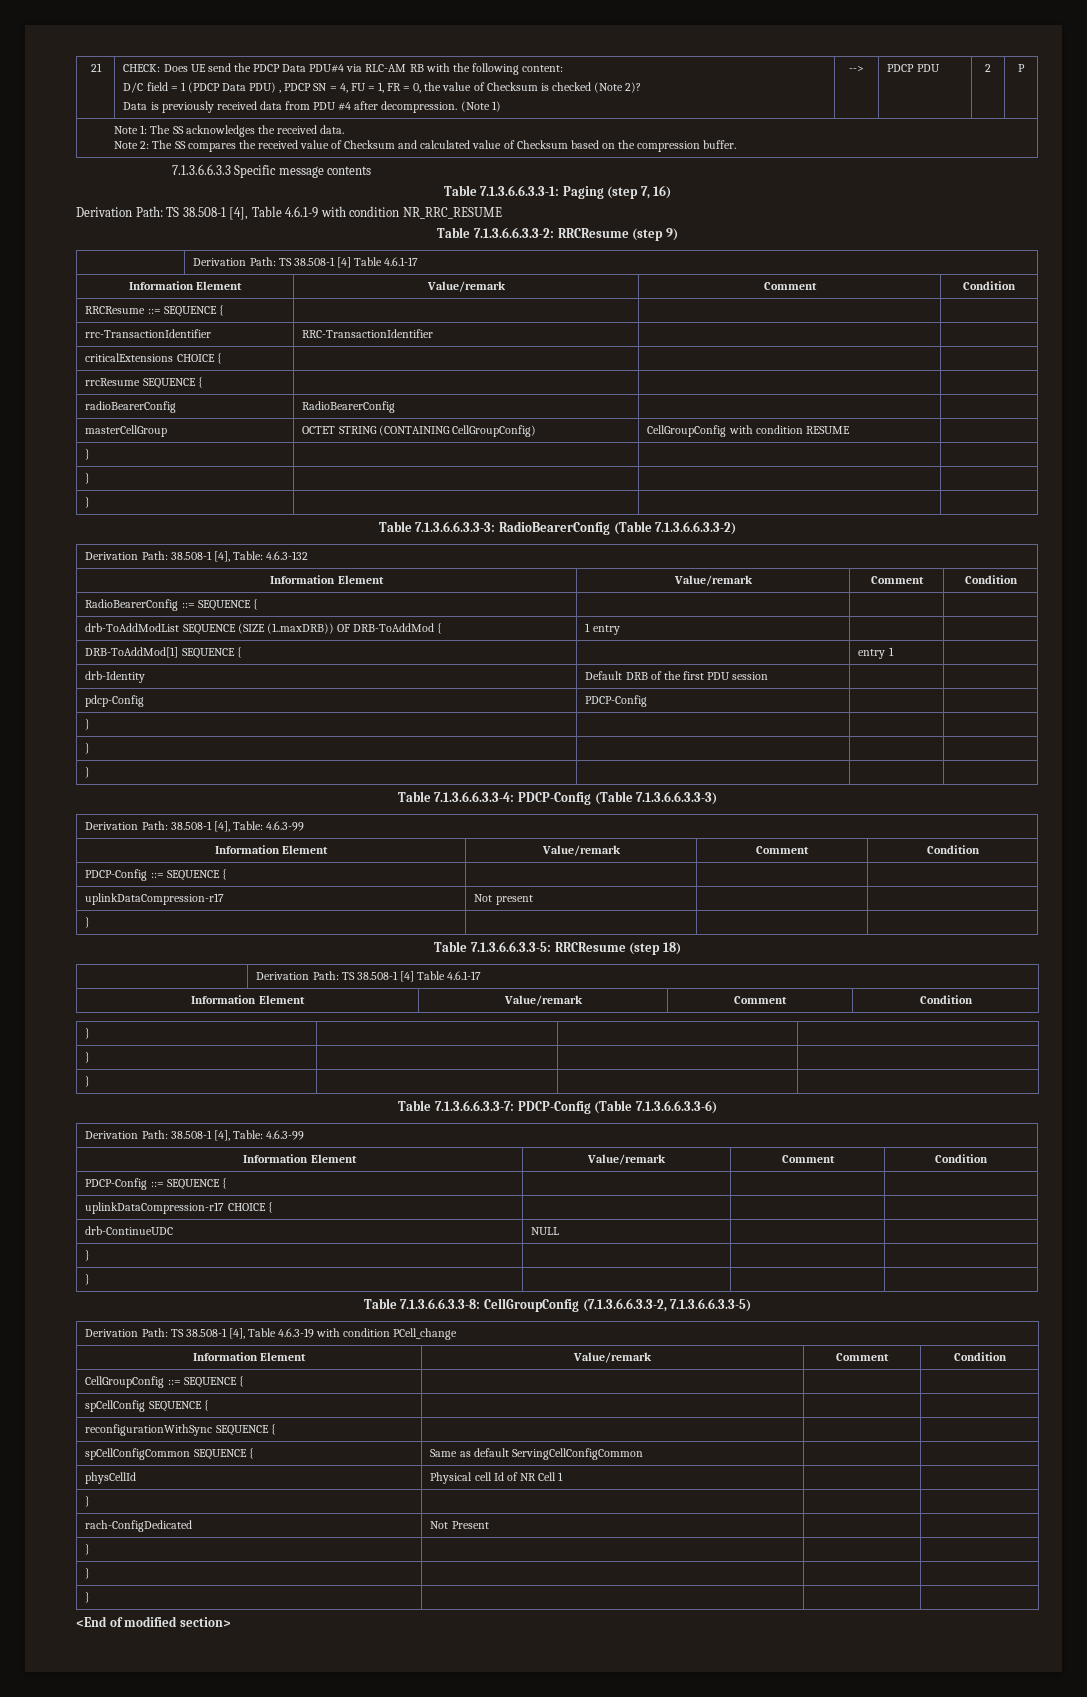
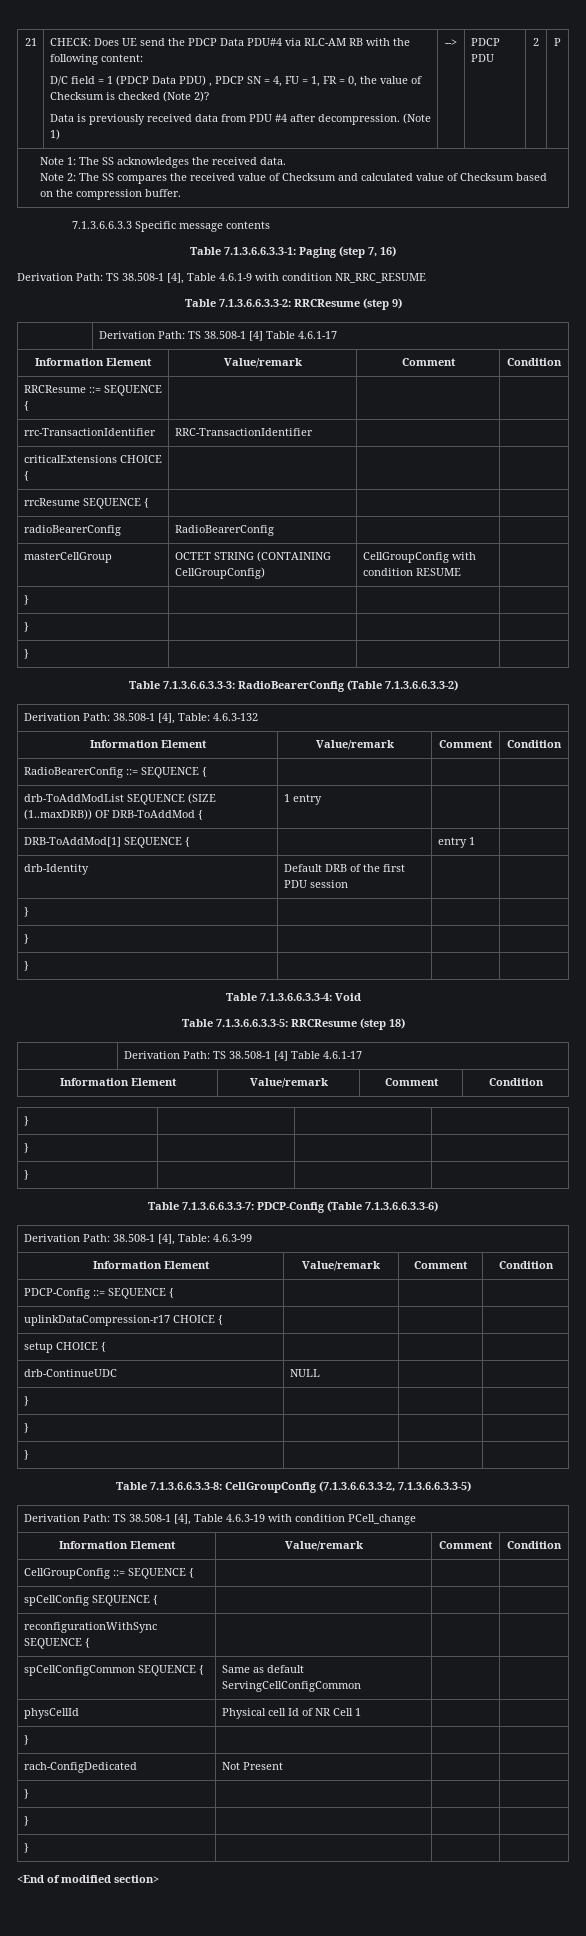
[85,695,145,707] [585,695,648,707] // pdcp-Config | PDCP-Config | | -> (348, 884) none
[518,791,718,805] [85,821,305,832] [214,845,329,854] [541,845,621,856] [756,846,809,854] [926,845,980,854] [85,869,227,881] [85,893,225,905] [474,894,533,905] [85,917,91,928] PDCP-Config (Table 7.1.3.6.6.3.3-3) // Derivation Path: 38.508-1 [4], Table: 4.6.3-99 // Information Element | Value/remark | Comment | Condition // PDCP-Config ::= SEQUENCE { | | | // uplinkDataCompression-r17 | Not present | | // } | | | -> [334,993,361,1001] Void
(273, 1207) none -> [23,1342,106,1353] // setup CHOICE { | | |
(91, 1279) none -> [23,1450,29,1460] // } | | |

